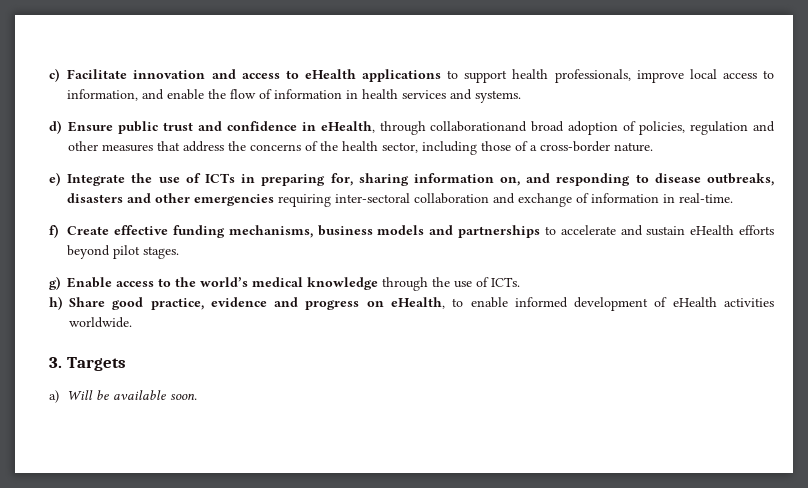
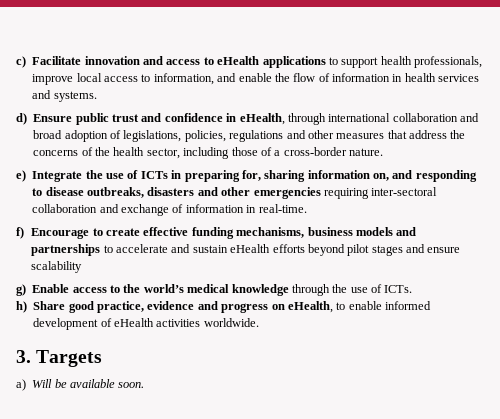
[430,121,749,135] collaborationand broad adoption of policies, regulation -> [328,113,479,122] [33,130,284,142] international collaboration and broad adoption of legislations, policies, regulations
[67,226,110,235] Create -> [31,228,141,239] Encourage to create
[143,246,180,259] stages. -> [371,244,461,256] [31,261,83,273] stages and ensure scalability

